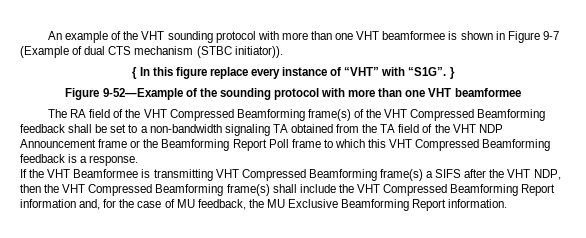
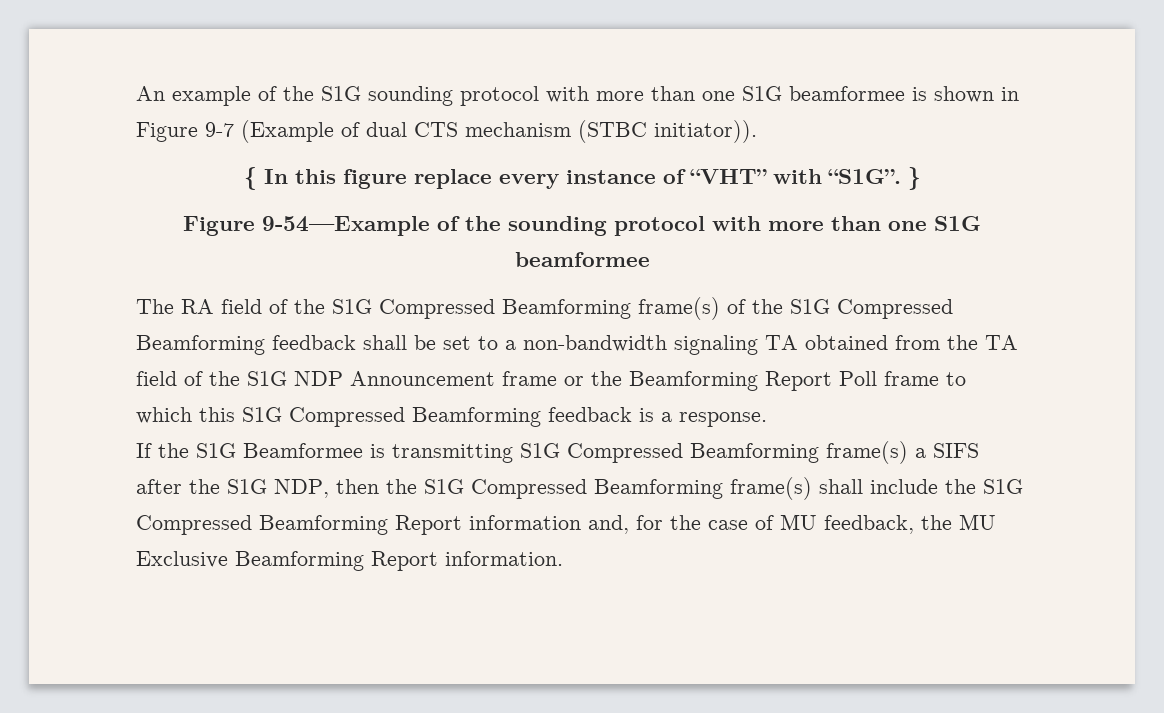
[141,31,380,43] VHT sounding protocol with more than one VHT -> [321,86,782,106] S1G sounding protocol with more than one S1G
[102,88,183,100] 9-52—Example -> [262,216,430,236] 9-54—Example
[428,88,452,97] VHT -> [934,216,981,231] S1G
[143,109,167,118] VHT -> [332,299,372,314] S1G
[384,109,408,118] VHT -> [790,299,830,314] S1G
[452,124,476,133] VHT -> [247,371,287,386] S1G
[389,139,413,148] VHT -> [242,407,282,422] S1G
[47,169,71,178] VHT -> [196,443,236,458] S1G
[215,169,239,178] VHT -> [520,443,560,458] S1G
[507,169,531,178] VHT -> [227,479,267,494] S1G
[62,184,86,193] VHT -> [424,479,464,494] S1G
[356,184,380,193] VHT -> [983,479,1023,494] S1G

